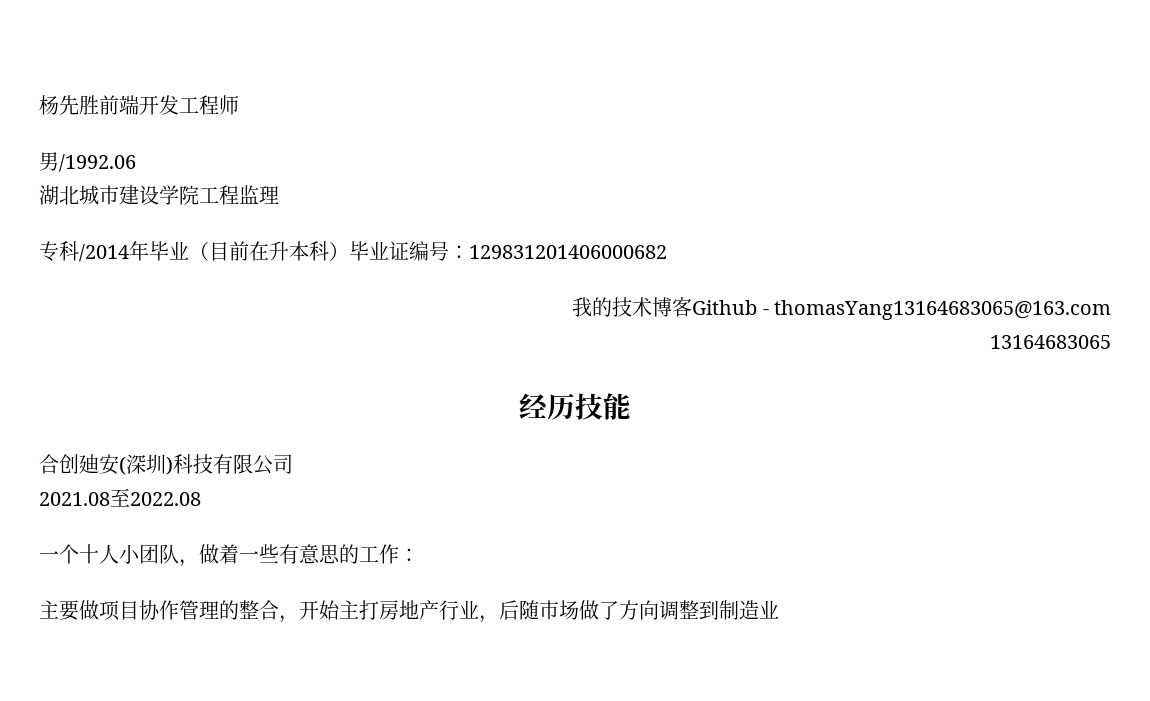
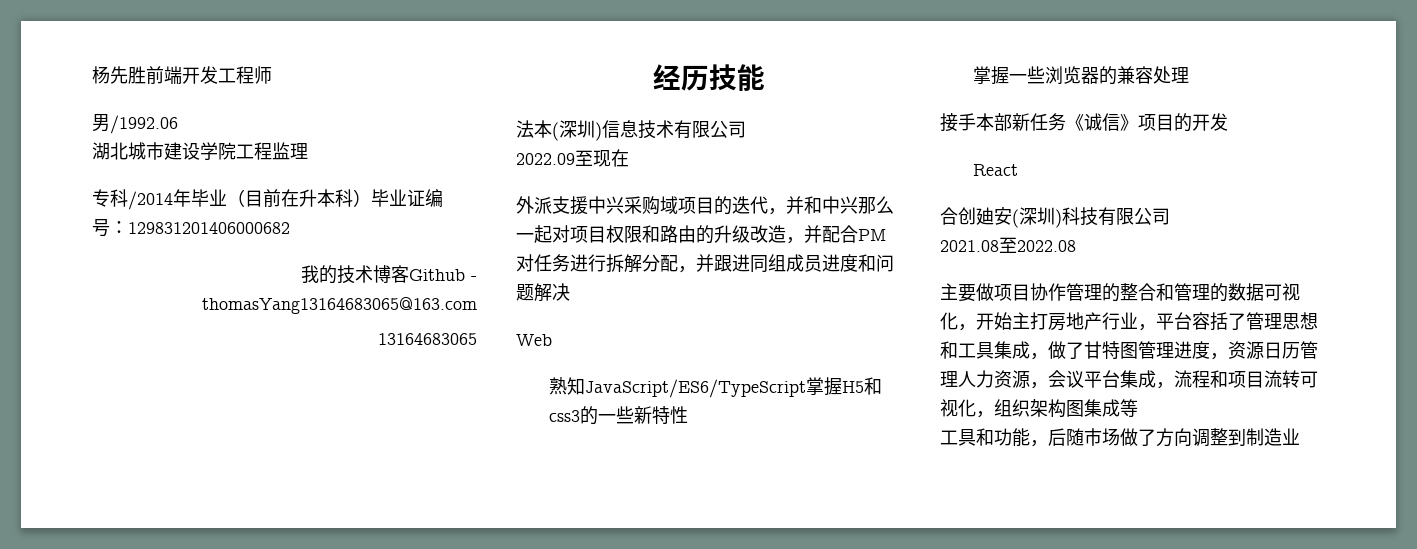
(631, 406) none -> [516,120,746,141] [516,149,629,167] [516,196,894,215] [516,225,886,244] [516,254,894,273] [516,283,570,302] [516,334,552,346] [548,377,882,398] [548,406,688,425] [972,66,1189,85] [940,113,1228,132] [972,164,1018,176] // 法本(深圳)信息技术有限公司 // 2022.09至现在 // 外派支援中兴采购域项目的迭代，并和中兴那么一起对项目权限和路由的升级改造，并配合PM对任务进行拆解分配，并跟进同组成员进度和问题解决 // Web // 熟知JavaScript/ES6/TypeScript掌握H5和css3的⼀些新特性 // 掌握⼀些浏览器的兼容处理 // 接手本部新任务《诚信》项目的开发 // React
[39,544,419,567] // ⼀个⼗⼈⼩团队，做着⼀些有意思的⼯作： -> (1076, 246) none
(279, 610) none -> [1156,283,1300,302] [940,312,958,330] 和管理的数据可视化
(499, 619) none -> [1156,312,1318,330] [940,341,1318,360] [940,370,1318,389] [940,399,1138,418] [940,428,1048,447] 平台容括了管理思想和工具集成，做了甘特图管理进度，资源日历管理人力资源，会议平台集成，流程和项目流转可视化，组织架构图集成等 // 工具和功能，

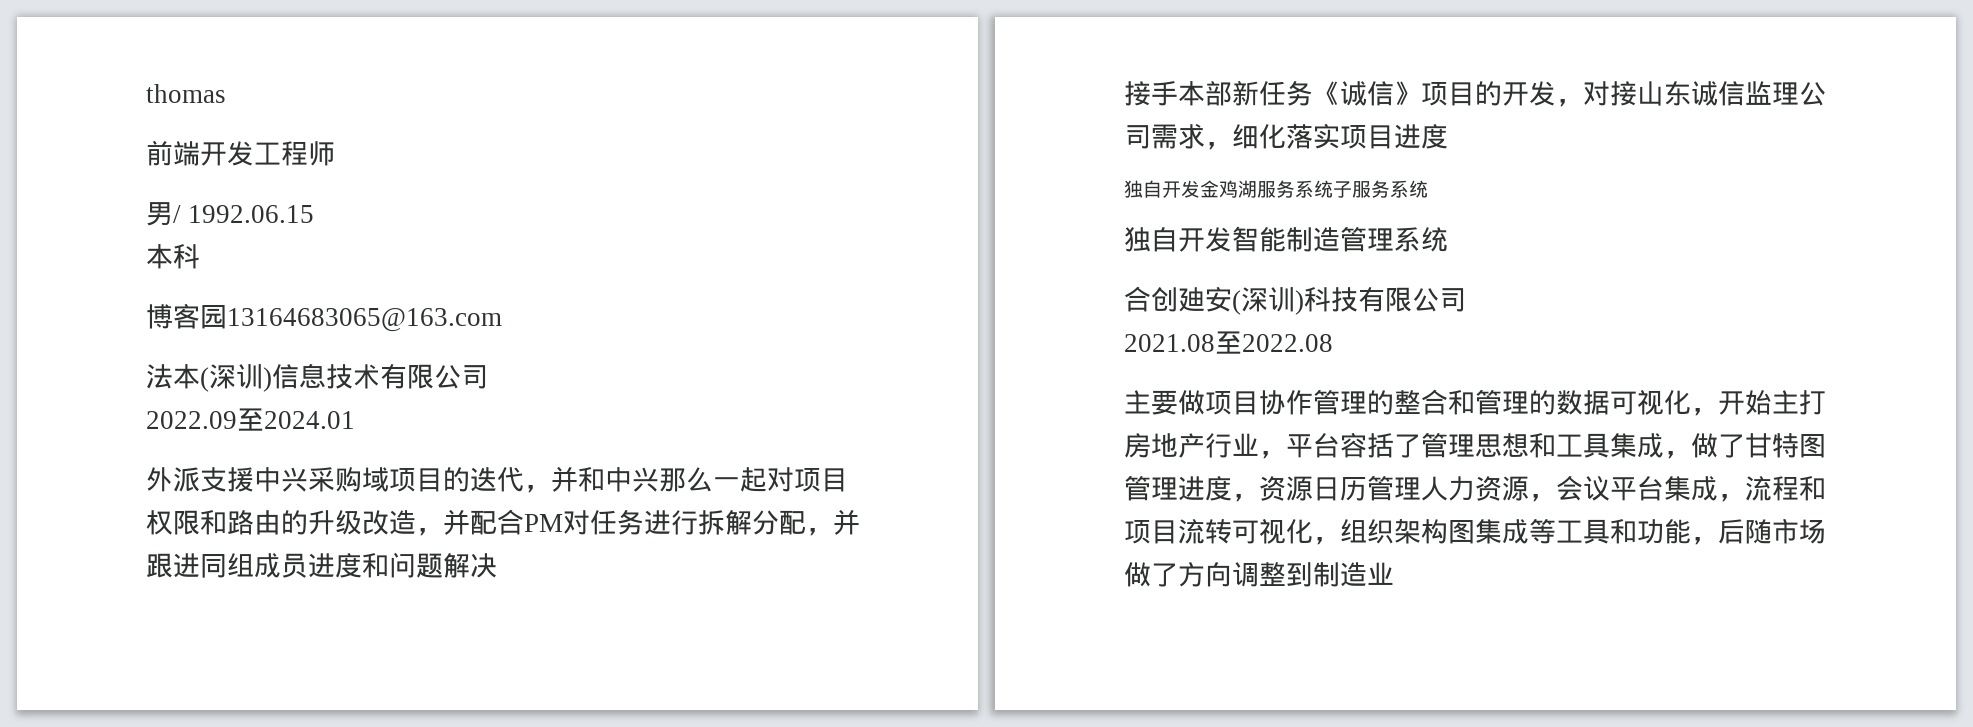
[92,66,146,84] 杨先胜 -> [146,84,226,103] thomas //
[110,115,178,134] [92,142,308,160] [92,189,443,210] [92,219,290,237] [301,265,477,284] [202,297,477,314] [378,333,477,345] [652,64,765,91] /1992.06 // 湖北城市建设学院⼯程监理 // 专科/2014年毕业（⽬前在升本科）毕业证编号：129831201406000682 // 我的技术博客Github - thomasYang13164683065@163.com // 13164683065 // 经历技能 -> [173,205,315,223] [146,244,200,269] [146,303,502,332] / 1992.06.15 // 本科 // 博客园13164683065@163.com
[577,120,595,138] 圳 -> [236,364,263,389] 训
[593,149,629,167] 现在 -> [264,411,355,429] 2024.01
[516,334,552,346] [548,377,882,398] [548,406,688,425] [972,66,1189,85] // Web // 熟知JavaScript/ES6/TypeScript掌握H5和css3的⼀些新特性 // 掌握⼀些浏览器的兼容处理 -> (497, 565) none
[972,164,1018,176] // React -> [1556,81,1826,107] [1124,123,1448,150] [1124,180,1428,198] [1124,226,1448,252] ，对接山东诚信监理公司需求，细化落实项目进度 // 独自开发金鸡湖服务系统子服务系统 // 独自开发智能制造管理系统
[1037,207,1055,225] 圳 -> [1268,287,1295,312] 训
(1138, 408) // -> (1556, 531) none

